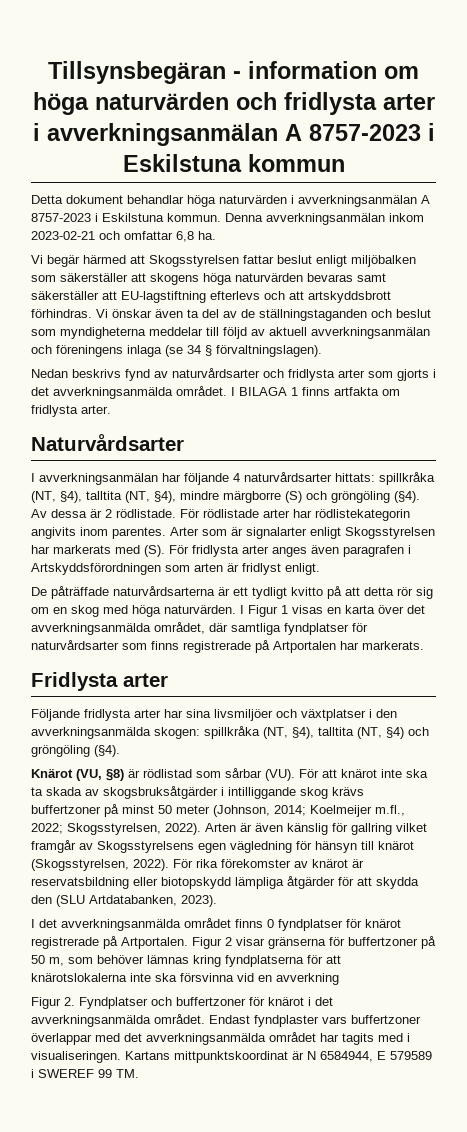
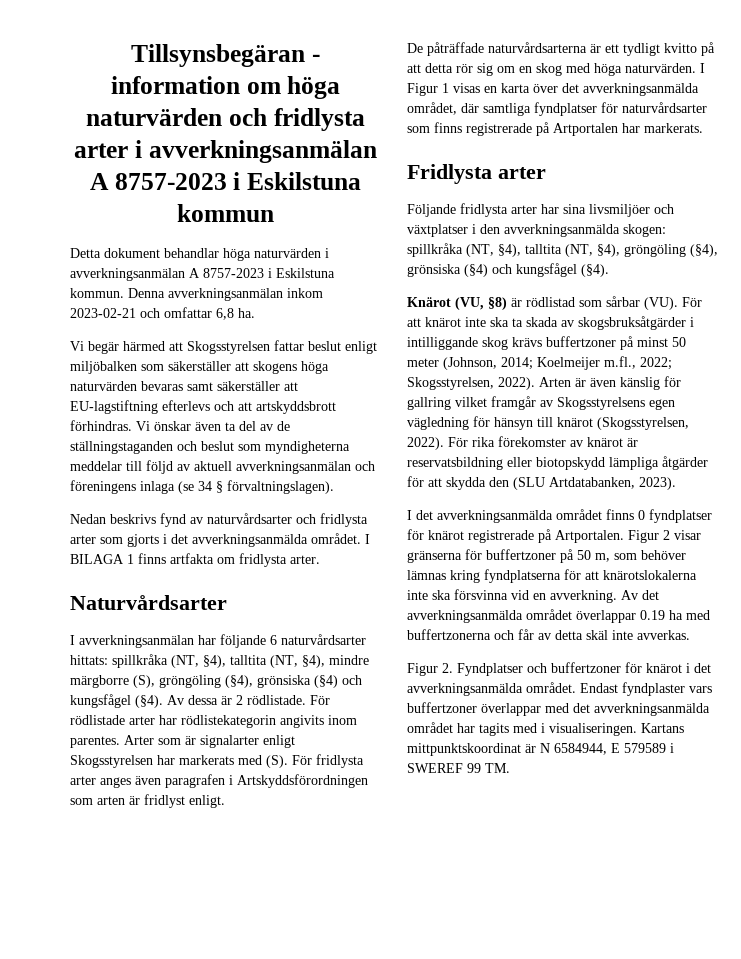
[233,473,240,482] 4 -> [270,635,277,645] 6
[285,491,390,503] (S) och gröngöling -> [133,675,362,688] [70,694,131,708] (S), gröngöling (§4), grönsiska (§4) och kungsfågel
[386,727,429,739] [31,745,90,757] §4) och gröngöling -> [597,244,718,257] [407,263,577,277] §4), gröngöling (§4), grönsiska (§4) och kungsfågel
[276,973,339,985] avverkning -> [550,590,659,603] [407,609,710,623] [407,629,690,640] avverkning. Av det avverkningsanmälda området överlappar 0.19 ha med buffertzonerna och får av detta skäl inte avverkas.

